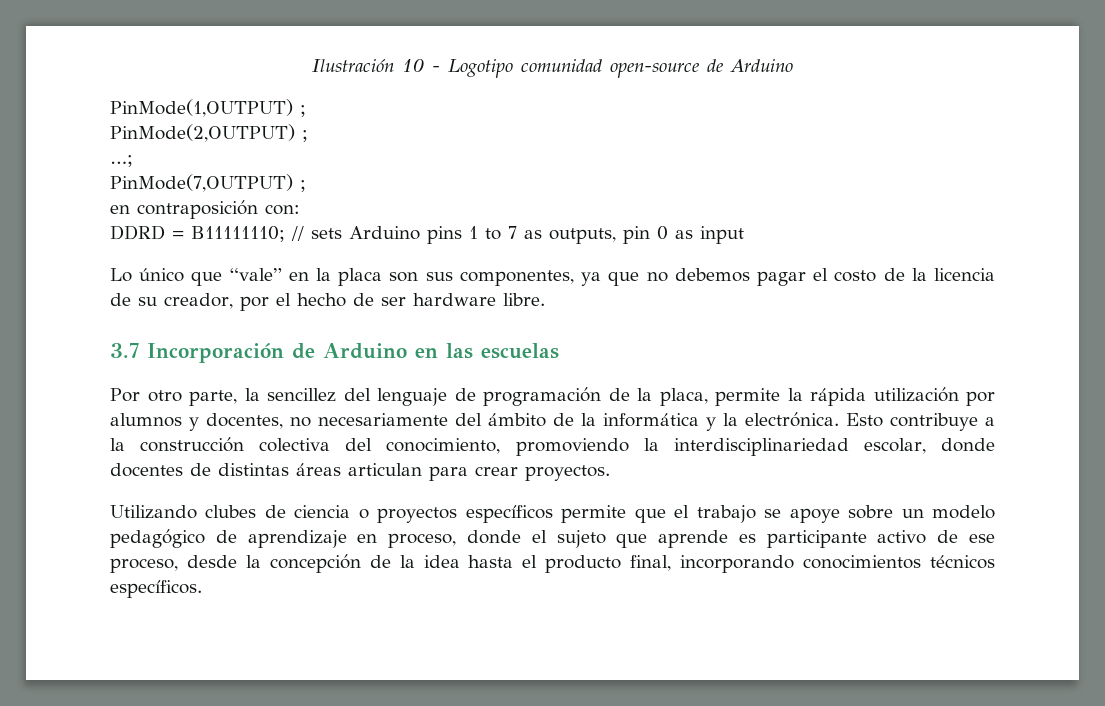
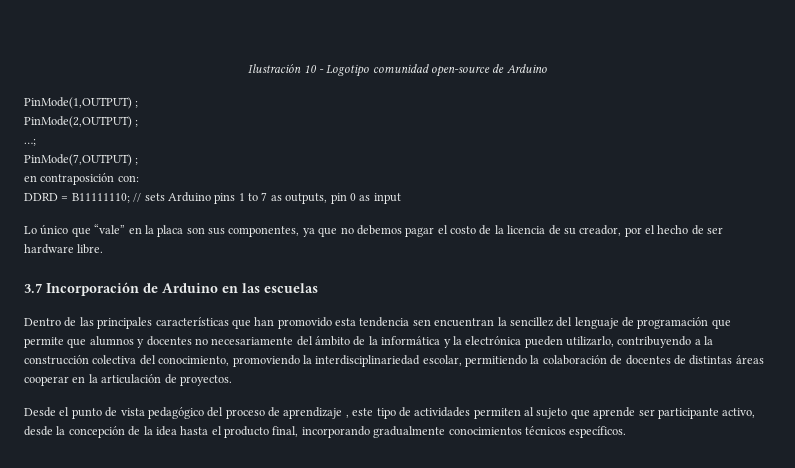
[110,388,237,406] Por otro parte, -> [24,317,495,329] Dentro de las principales características que han promovido esta tendencia sen encuentran
[608,387,995,406] de la placa, permite la rápida utilización por -> [711,319,731,329] [24,337,87,348] que permite que
[206,413,283,429] docentes, -> [146,336,192,346] docentes
[745,412,978,431] electrónica. Esto contribuye -> [465,336,692,348] electrónica pueden utilizarlo, contribuyendo
[940,438,995,452] [110,463,610,481] [110,505,996,523] [110,529,996,548] [110,558,178,573] donde docentes de distintas áreas articulan para crear proyectos. // Utilizando clubes de ciencia o proyectos específicos permite que el trabajo se apoye sobre un modelo pedagógico de aprendizaje en proceso, donde el sujeto que aprende es participante activo de ese proceso, -> [465,355,764,367] [24,374,232,386] [24,407,756,419] permitiendo la colaboración de docentes de distintas áreas cooperar en la articulación de proyectos. // Desde el punto de vista pedagógico del proceso de aprendizaje , este tipo de actividades permiten al sujeto que aprende ser participante activo,
(795, 564) none -> [373,426,446,438] gradualmente

